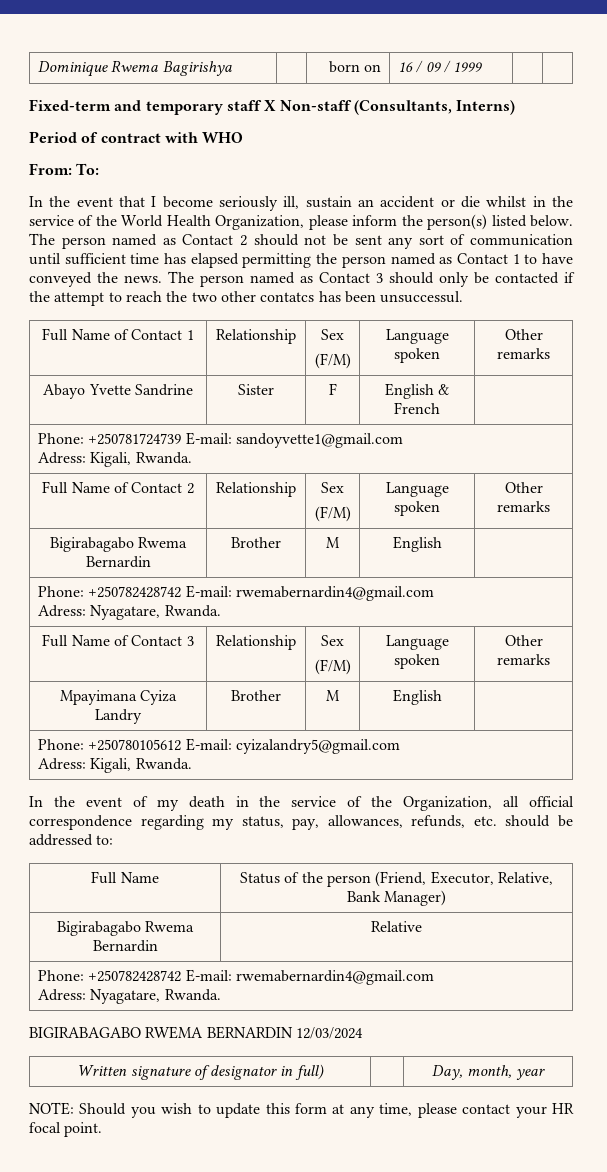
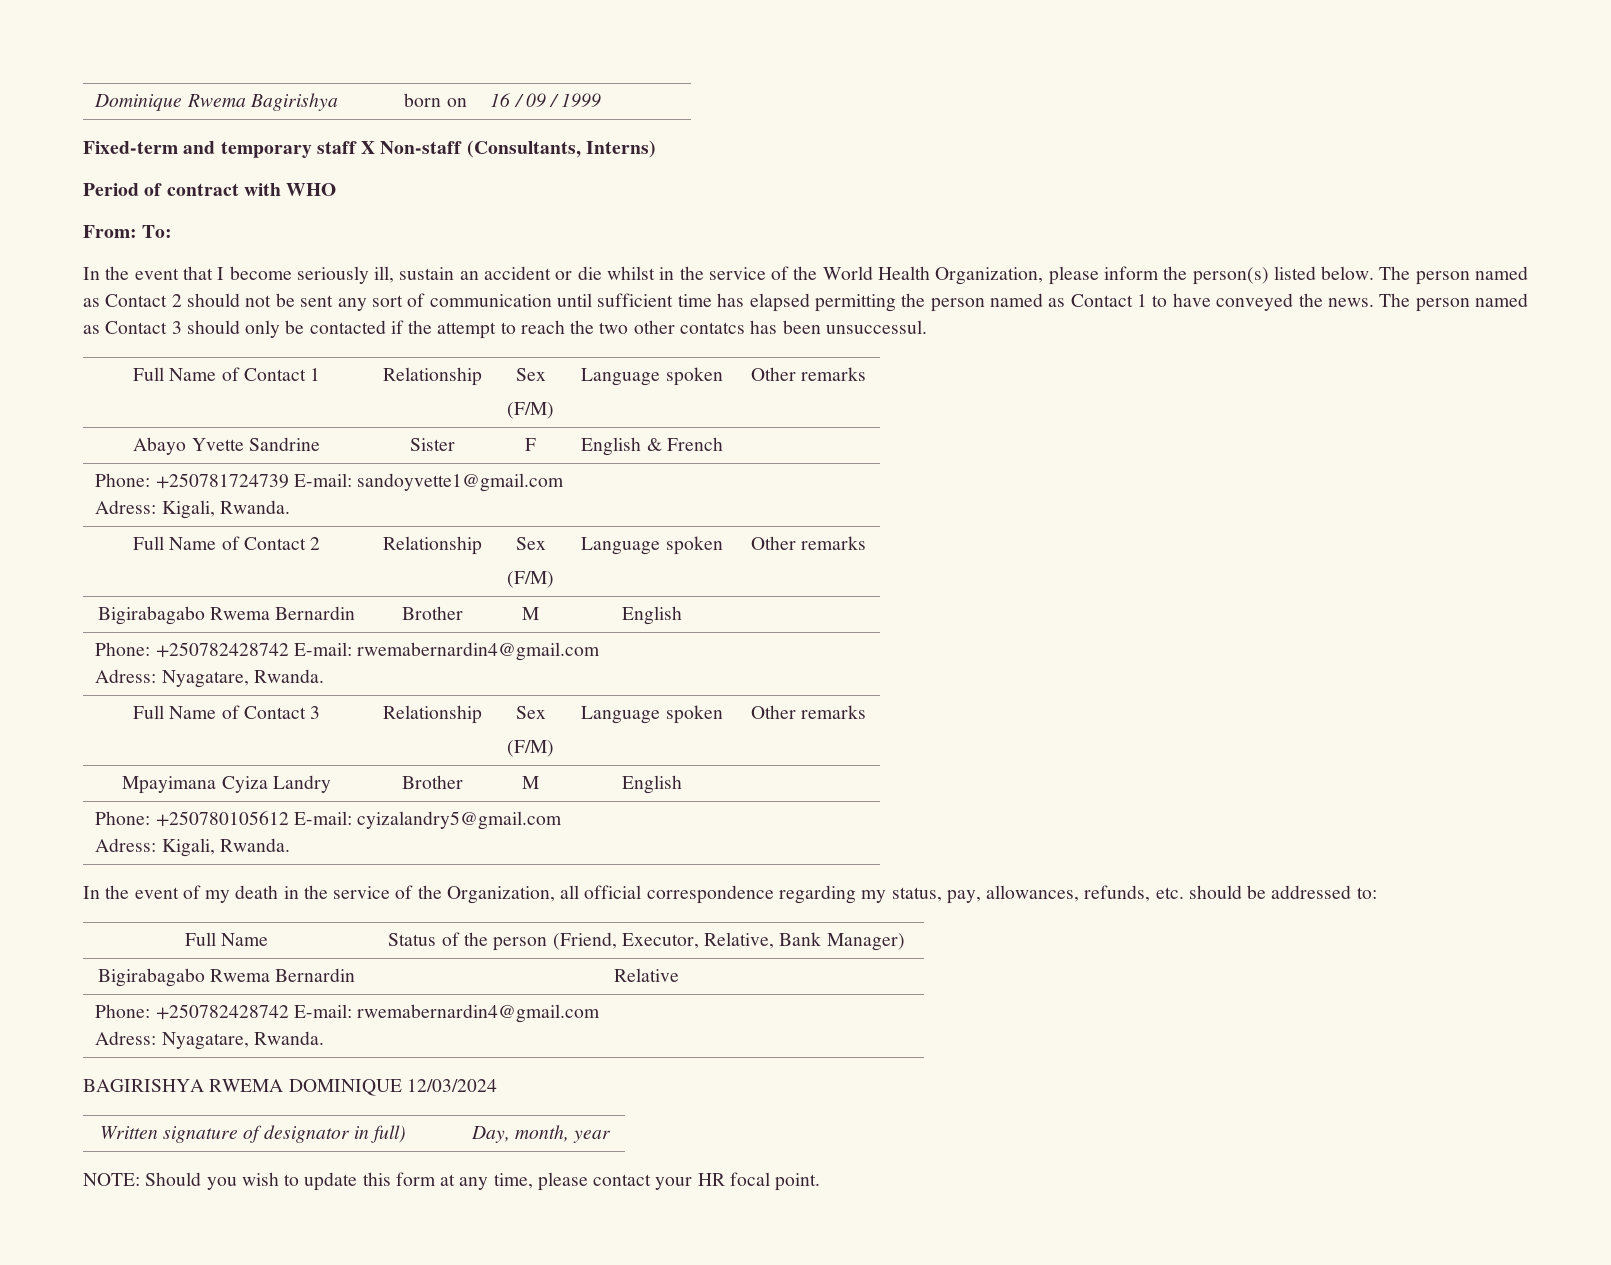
[29,1026,293,1039] BIGIRABAGABO RWEMA BERNARDIN -> [83,1079,402,1096] BAGIRISHYA RWEMA DOMINIQUE

